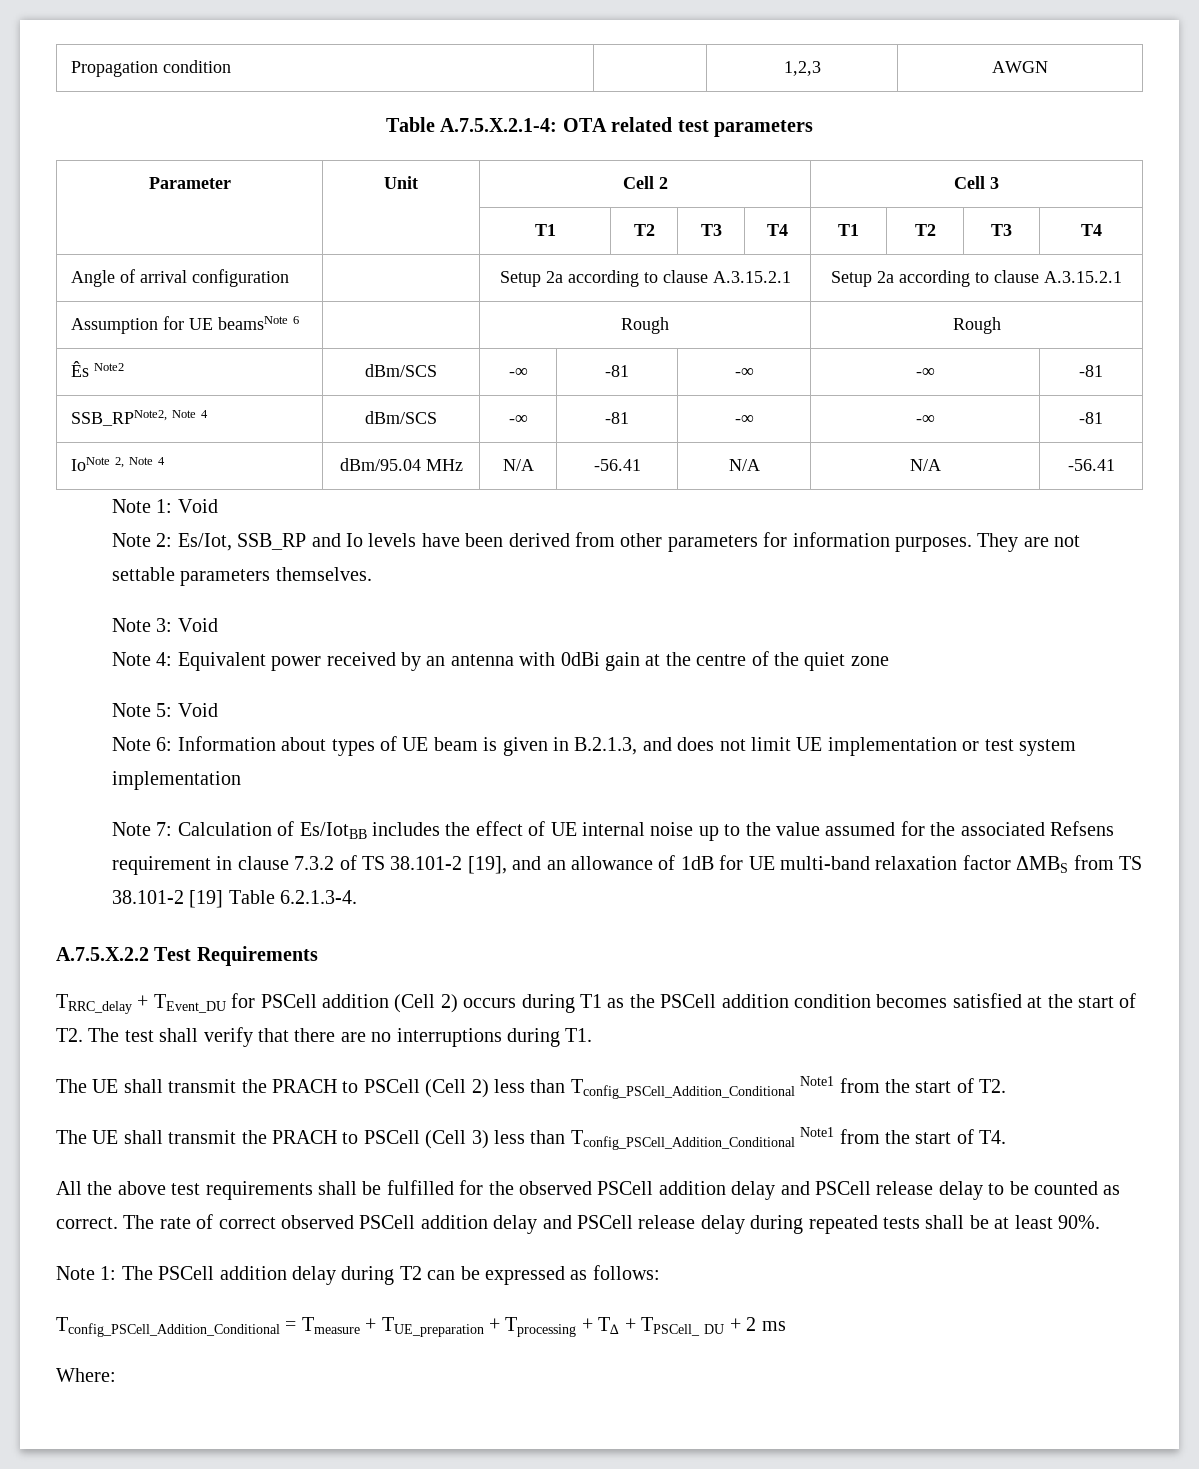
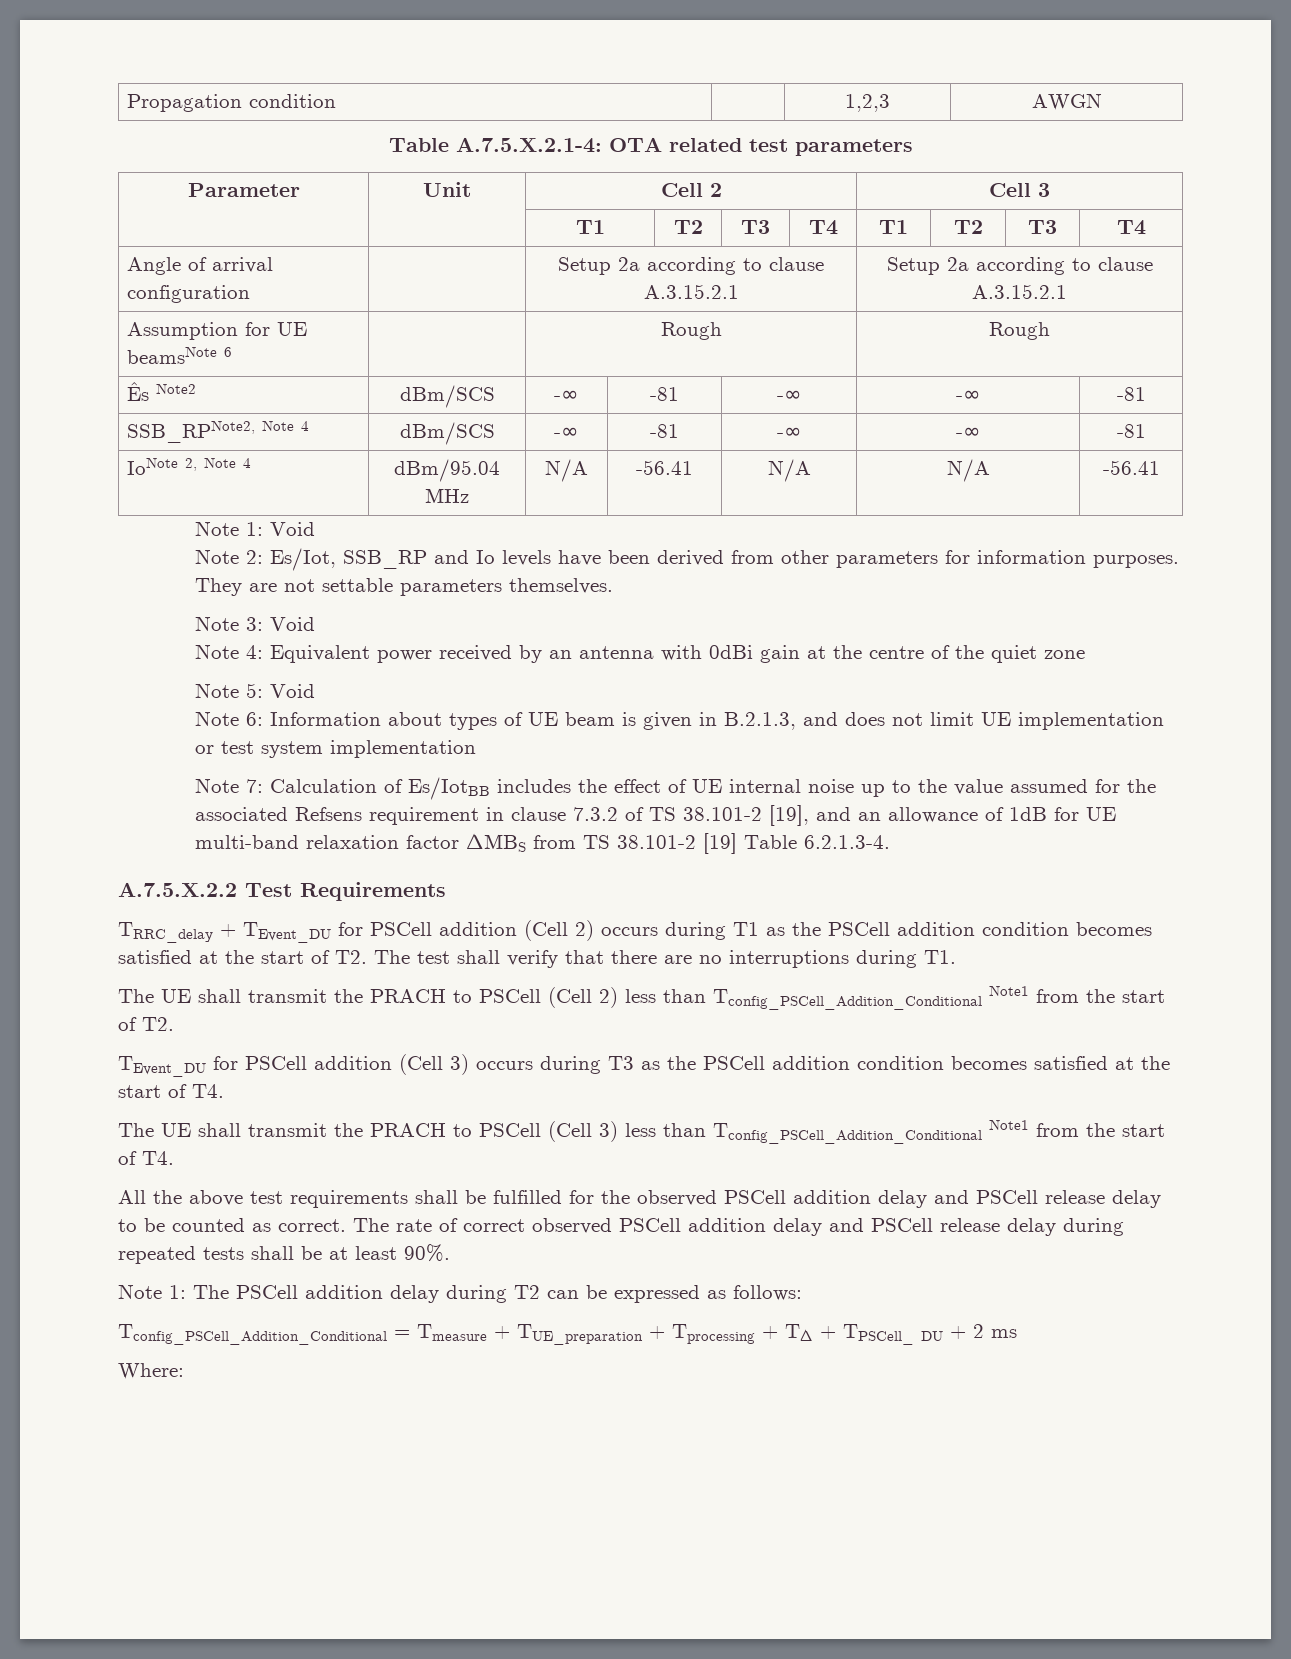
(1007, 1086) none -> [118,1054,1170,1077] [118,1084,224,1098] // TEvent_DU for PSCell addition (Cell 3) occurs during T3 as the PSCell addition condition becomes satisfied at the start of T4.

